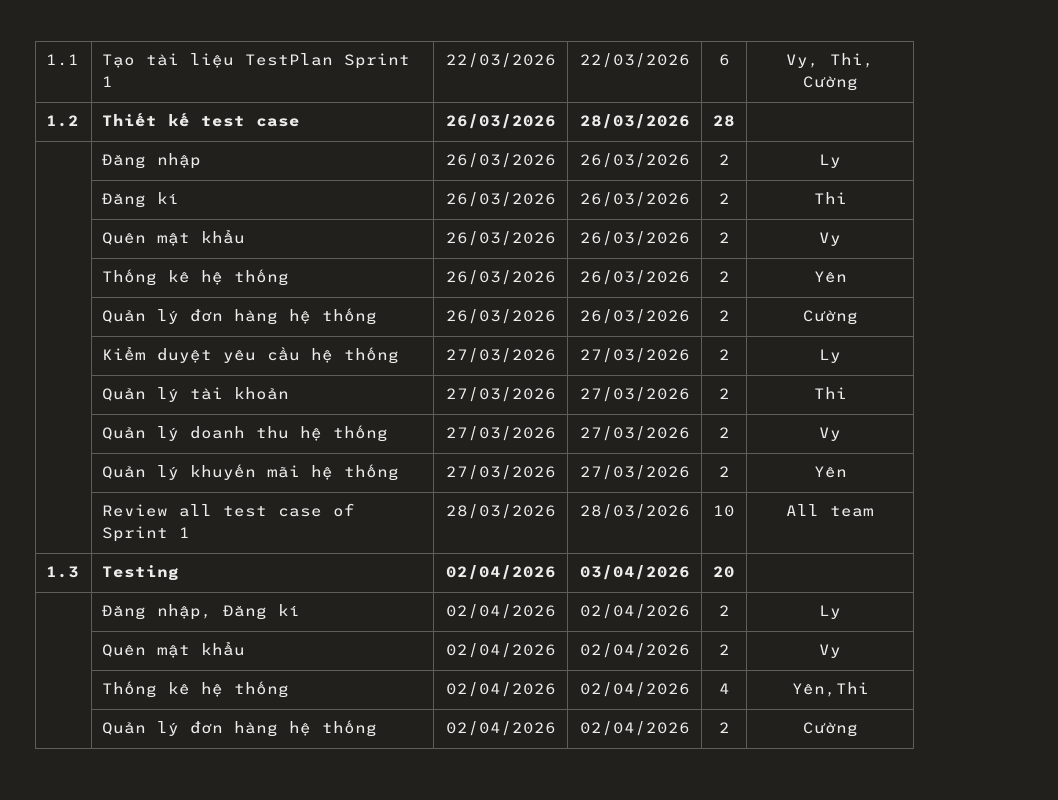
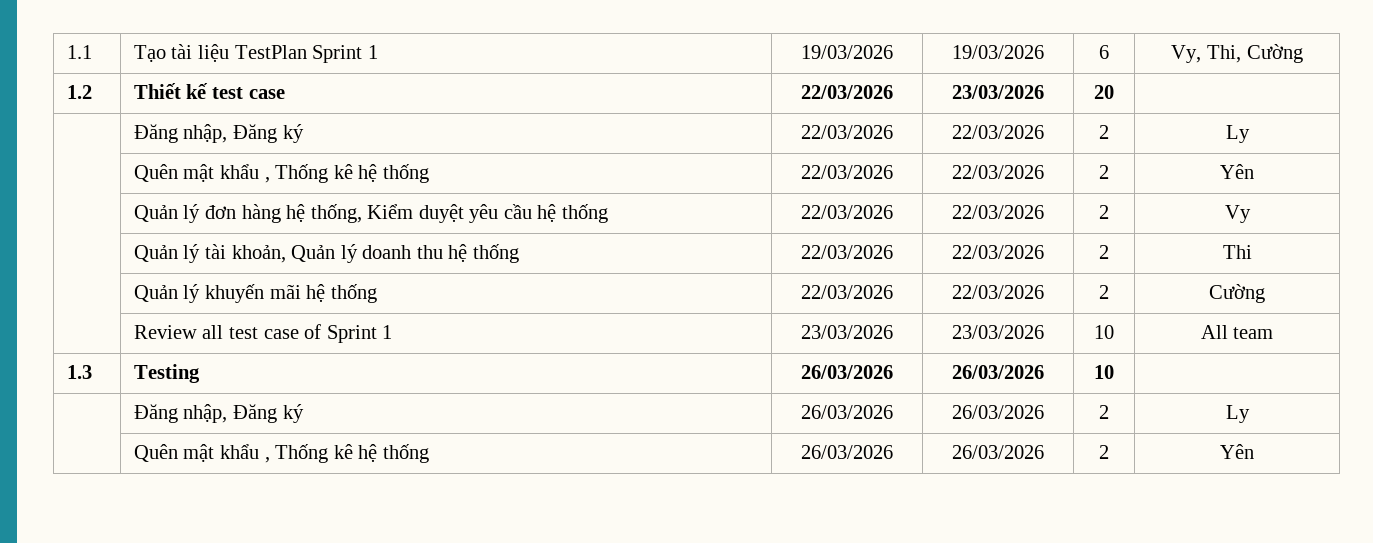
[445,53,556,68] [579,53,690,68] 22/03/2026 | 22/03/2026 -> [801,45,893,59] [952,45,1044,59] 19/03/2026 | 19/03/2026
[445,114,556,129] [579,114,690,129] [713,115,735,127] [101,153,202,169] [445,153,556,168] [579,153,690,168] [718,154,730,165] [819,154,841,168] [101,192,180,208] [445,192,556,207] [579,192,690,207] [718,193,730,204] [813,192,847,204] [102,229,246,246] [445,231,556,246] [579,231,690,246] [718,232,730,243] [819,232,841,246] 26/03/2026 | 28/03/2026 | 28 | // | Đăng nhập | 26/03/2026 | 26/03/2026 | 2 | Ly // | Đăng kí | 26/03/2026 | 26/03/2026 | 2 | Thi // | Quên mật khẩu | 26/03/2026 | 26/03/2026 | 2 | Vy // | -> [801,85,893,99] [952,85,1044,99] [1094,85,1114,99] [133,124,304,143] [801,125,893,139] [952,125,1044,139] [1099,125,1109,139] [1225,125,1250,143] [133,164,429,183] [801,165,893,179] [952,165,1044,179] [1099,165,1109,179] [1220,164,1254,179] [133,204,608,223] [801,205,893,219] [952,205,1044,219] [1099,205,1109,219] [1224,205,1251,223] [133,244,519,263] [801,245,893,259] [952,245,1044,259] [1099,245,1109,259] [1222,245,1252,259] [133,284,377,303] [801,285,893,299] [952,285,1044,299] [1099,285,1109,299] [1209,284,1265,303] [133,324,393,343] [801,325,893,339] [952,325,1044,339] [1094,325,1114,339] [1200,325,1274,339] [66,365,92,379] [133,364,200,383] [801,365,893,379] [952,365,1044,379] [1094,365,1114,379] [133,404,304,423] [801,405,893,419] [952,405,1044,419] [1099,405,1109,419] [1225,405,1250,423] [133,444,270,463] 22/03/2026 | 23/03/2026 | 20 | // | Đăng nhập, Đăng ký | 22/03/2026 | 22/03/2026 | 2 | Ly // | Quên mật khẩu , Thống kê hệ thống | 22/03/2026 | 22/03/2026 | 2 | Yên // | Quản lý đơn hàng hệ thống, Kiểm duyệt yêu cầu hệ thống | 22/03/2026 | 22/03/2026 | 2 | Vy // | Quản lý tài khoản, Quản lý doanh thu hệ thống | 22/03/2026 | 22/03/2026 | 2 | Thi // | Quản lý khuyến mãi hệ thống | 22/03/2026 | 22/03/2026 | 2 | Cường // | Review all test case of Sprint 1 | 23/03/2026 | 23/03/2026 | 10 | All team // 1.3 | Testing | 26/03/2026 | 26/03/2026 | 10 | // | Đăng nhập, Đăng ký | 26/03/2026 | 26/03/2026 | 2 | Ly // | Quên mật khẩu ,
[102,308,378,325] [445,309,556,324] [579,309,690,324] [718,310,730,321] [802,310,858,325] [102,346,400,364] [445,348,556,363] [579,348,690,363] [718,349,730,360] [819,349,841,363] [102,387,290,402] [445,387,556,402] [579,387,690,402] [718,388,730,399] [813,387,847,399] [102,425,389,442] [445,426,556,441] [579,426,690,441] [718,427,730,438] [819,427,841,441] [102,464,400,481] [445,465,556,480] [579,465,690,480] [718,466,730,477] [813,466,847,478] [102,503,356,517] [102,526,191,542] [445,504,556,519] [579,504,690,519] [713,505,735,517] [786,504,874,517] [46,566,80,578] [102,565,180,581] [445,565,556,580] [579,565,690,580] [713,566,735,578] [101,604,301,620] [445,604,556,619] [579,604,690,619] [718,605,730,616] [819,605,841,619] [102,641,246,658] [445,643,556,658] [579,643,690,658] [718,644,730,655] [819,644,841,658] [102,681,290,698] [445,682,556,697] [579,682,690,697] [718,683,730,694] [791,682,869,697] [102,720,378,737] [445,721,556,736] [579,721,690,736] [718,722,730,733] [802,722,858,737] // | Quản lý đơn hàng hệ thống | 26/03/2026 | 26/03/2026 | 2 | Cường // | Kiểm duyệt yêu cầu hệ thống | 27/03/2026 | 27/03/2026 | 2 | Ly // | Quản lý tài khoản | 27/03/2026 | 27/03/2026 | 2 | Thi // | Quản lý doanh thu hệ thống | 27/03/2026 | 27/03/2026 | 2 | Vy // | Quản lý khuyến mãi hệ thống | 27/03/2026 | 27/03/2026 | 2 | Yên // | Review all test case of Sprint 1 | 28/03/2026 | 28/03/2026 | 10 | All team // 1.3 | Testing | 02/04/2026 | 03/04/2026 | 20 | // | Đăng nhập, Đăng kí | 02/04/2026 | 02/04/2026 | 2 | Ly // | Quên mật khẩu | 02/04/2026 | 02/04/2026 | 2 | Vy // | Thống kê hệ thống | 02/04/2026 | 02/04/2026 | 4 | Yên,Thi // | Quản lý đơn hàng hệ thống | 02/04/2026 | 02/04/2026 | 2 | Cường -> (1254, 451) none

